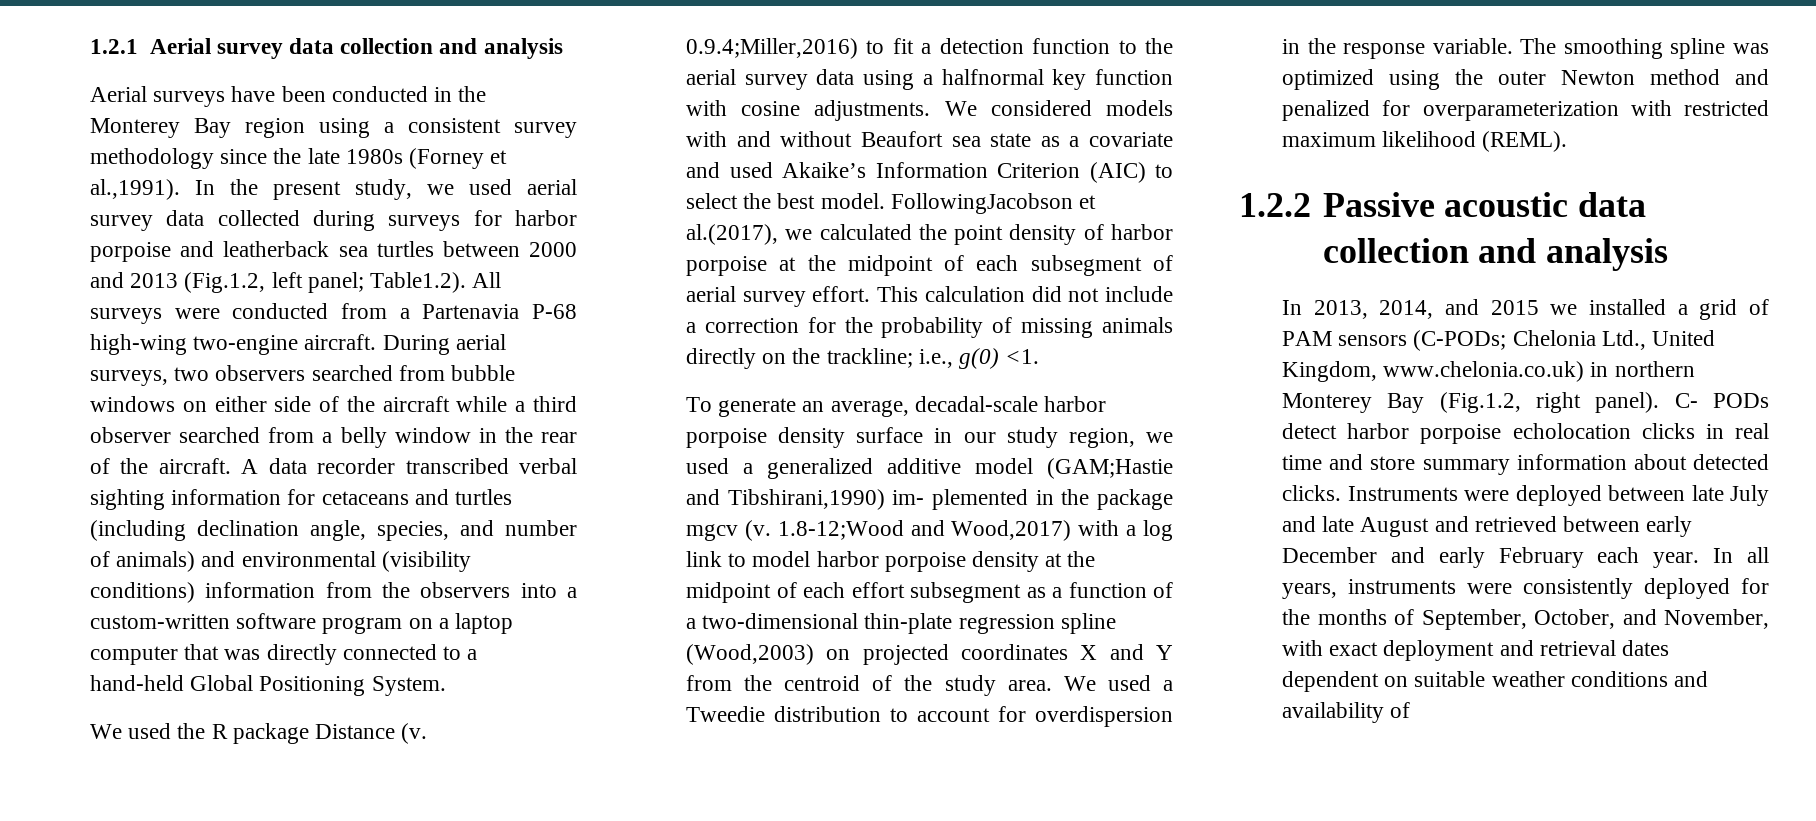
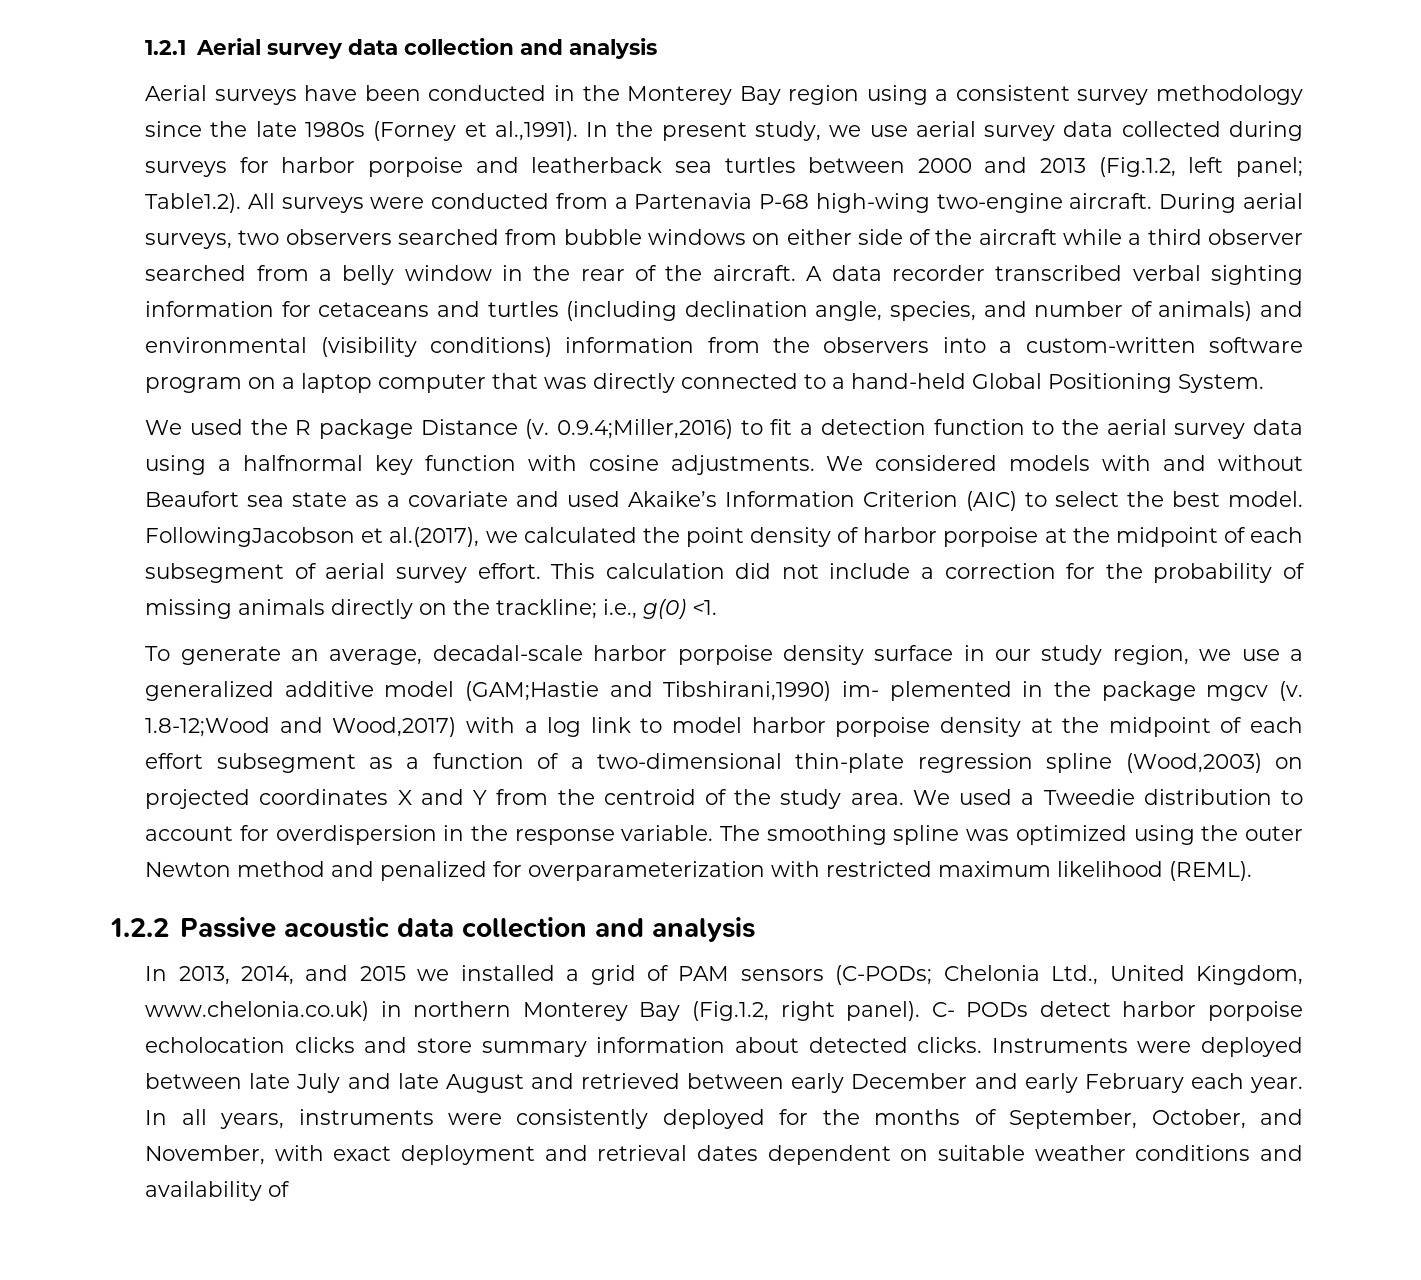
[469,179,513,195] used -> [869,125,908,137] use
[686,458,730,474] used -> [1241,649,1280,661] use
[1705,423,1769,439] [1282,455,1323,470] in real time -> (355, 1045) none

